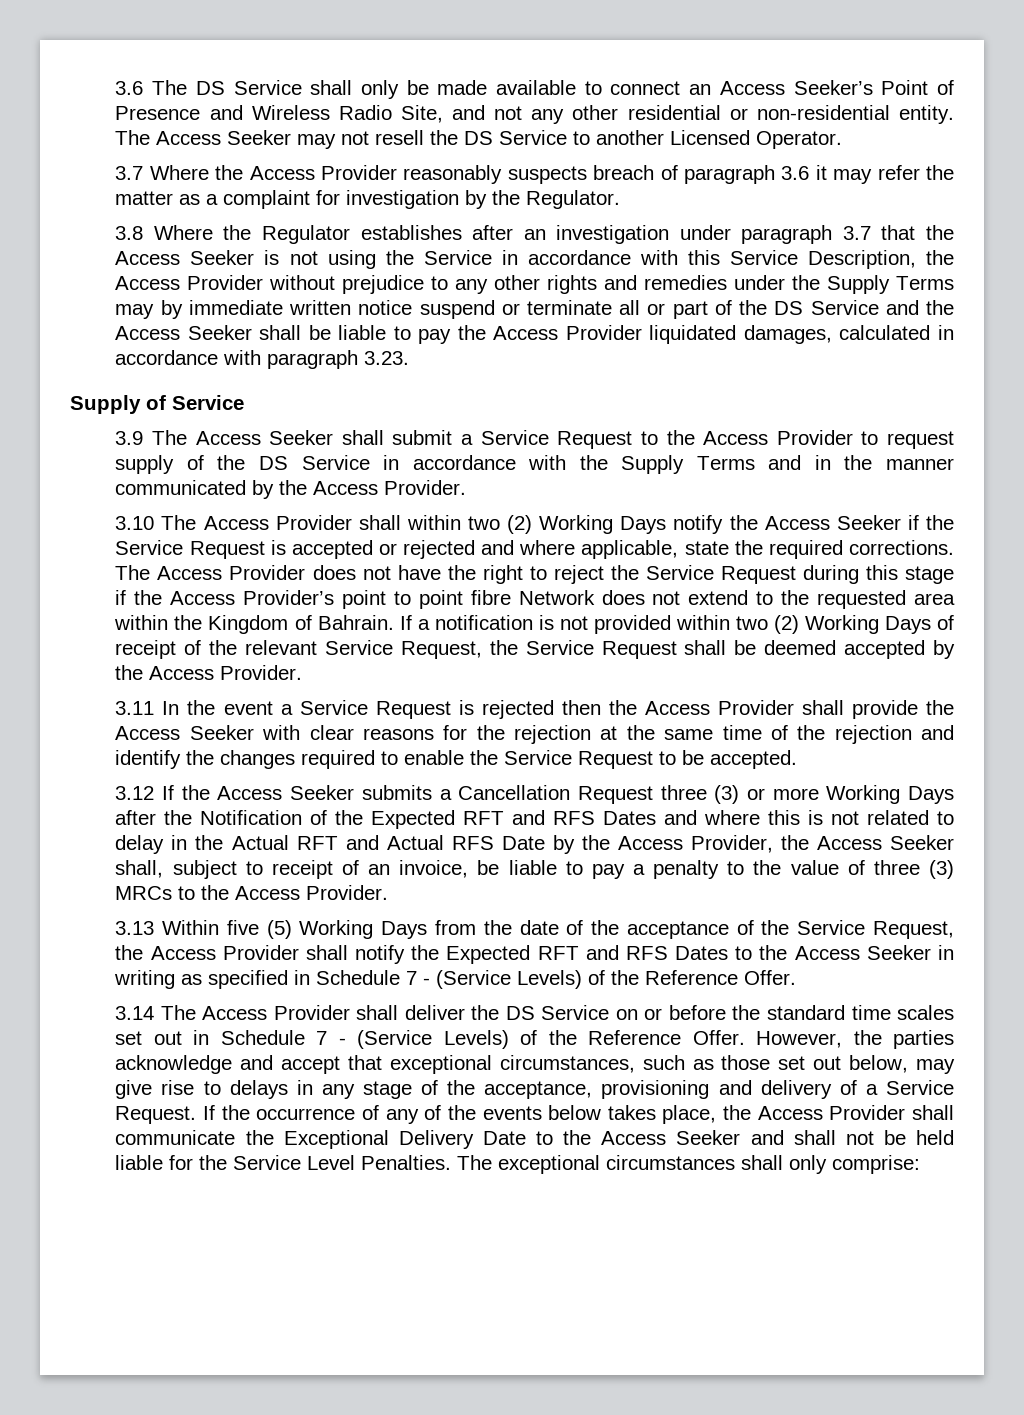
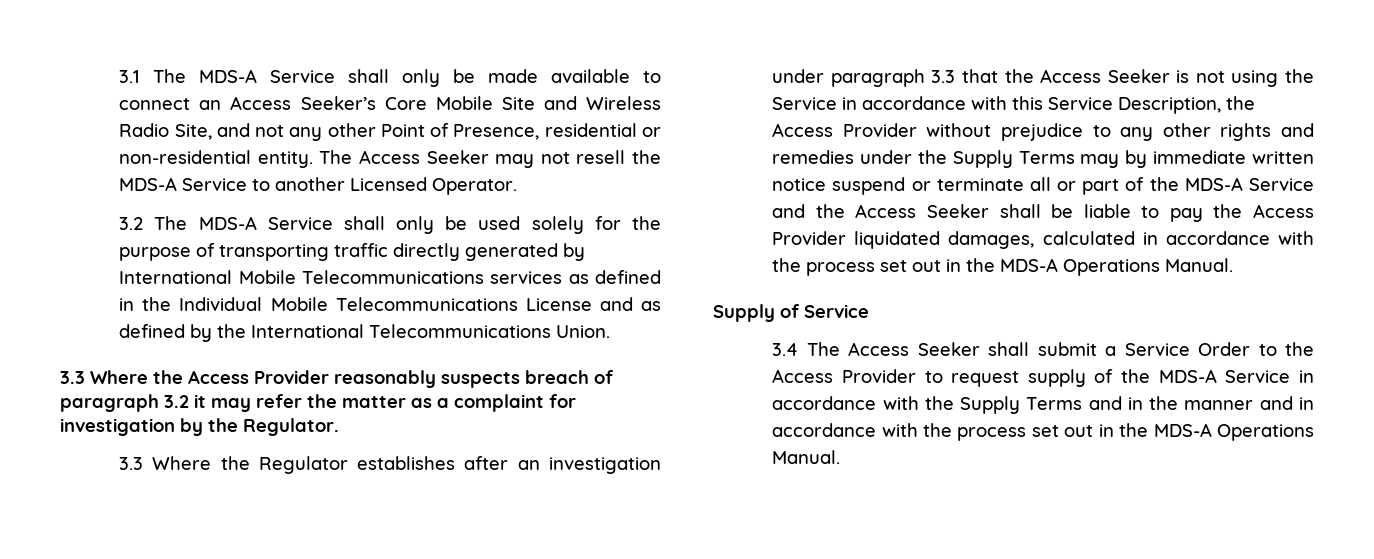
[115,80,225,95] 3.6 The DS -> [119,69,258,83] 3.1 The MDS-A
[881,80,955,95] [115,106,201,120] Point of Presence -> [384,96,535,110] Core Mobile Site
(619, 112) none -> [380,123,540,140] Point of Presence,
[464,131,494,145] DS -> [119,177,178,191] MDS-A
[115,166,144,180] 3.7 -> [119,216,661,234] [119,243,586,261] [119,270,661,284] [119,297,661,311] [119,324,611,342] [60,371,85,384] 3.2 The MDS-A Service shall only be used solely for the purpose of transporting traffic directly generated by International Mobile Telecommunications services as defined in the Individual Mobile Telecommunications License and as defined by the International Telecommunications Union. // 3.3
[781,166,810,180] 3.6 -> [164,395,189,408] 3.2
[115,226,144,240] 3.8 -> [119,457,144,470] 3.3
[842,226,871,240] 3.7 -> [931,70,956,83] 3.3
[774,301,804,315] DS -> [1184,177,1243,191] MDS-A
[267,350,410,369] paragraph 3.23. -> [772,258,1234,276] the process set out in the MDS-A Operations Manual.
[115,431,144,445] 3.9 -> [772,343,799,356] 3.4
[557,431,633,449] Request -> [1198,342,1251,356] Order
[259,456,289,470] DS -> [1158,369,1217,383] MDS-A
[115,480,467,499] [115,515,954,534] [115,540,955,559] [115,565,955,584] [115,590,956,609] [114,615,955,634] [115,640,956,659] [115,665,303,680] [115,700,955,719] [115,725,954,744] [115,750,798,769] [115,785,954,804] [115,810,954,829] [115,835,955,854] [115,860,955,879] [115,885,389,900] [115,920,954,939] [115,945,955,964] [114,970,797,989] [115,1005,954,1020] [115,1030,955,1049] [115,1055,956,1074] [115,1080,954,1099] [115,1105,954,1124] [115,1130,954,1149] [115,1155,921,1174] communicated by the Access Provider. // 3.10 The Access Provider shall within two (2) Working Days notify the Access Seeker if the Service Request is accepted or rejected and where applicable, state the required corrections. The Access Provider does not have the right to reject the Service Request during this stage if the Access Provider’s point to point fibre Network does not extend to the requested area within the Kingdom of Bahrain. If a notification is not provided within two (2) Working Days of receipt of the relevant Service Request, the Service Request shall be deemed accepted by the Access Provider. // 3.11 In the event a Service Request is rejected then the Access Provider shall provide the Access Seeker with clear reasons for the rejection at the same time of the rejection and identify the changes required to enable the Service Request to be accepted. // 3.12 If the Access Seeker submits a Cancellation Request three (3) or more Working Days after the Notification of the Expected RFT and RFS Dates and where this is not related to delay in the Actual RFT and Actual RFS Date by the Access Provider, the Access Seeker shall, subject to receipt of an invoice, be liable to pay a penalty to the value of three (3) MRCs to the Access Provider. // 3.13 Within five (5) Working Days from the date of the acceptance of the Service Request, the Access Provider shall notify the Expected RFT and RFS Dates to the Access Seeker in writing as specified in Schedule 7 - (Service Levels) of the Reference Offer. // 3.14 The Access Provider shall deliver the DS Service on or before the standard time scales set out in Schedule 7 - (Service Levels) of the Reference Offer. However, the parties acknowledge and accept that exceptional circumstances, such as those set out below, may give rise to delays in any stage of the acceptance, provisioning and delivery of a Service Request. If the occurrence of any of the events below takes place, the Access Provider shall communicate the Exceptional Delivery Date to the Access Seeker and shall not be held liable for the Service Level Penalties. The exceptional circumstances shall only comprise: -> [1259,396,1314,410] [772,423,1314,441] [772,450,841,464] and in accordance with the process set out in the MDS-A Operations Manual.

